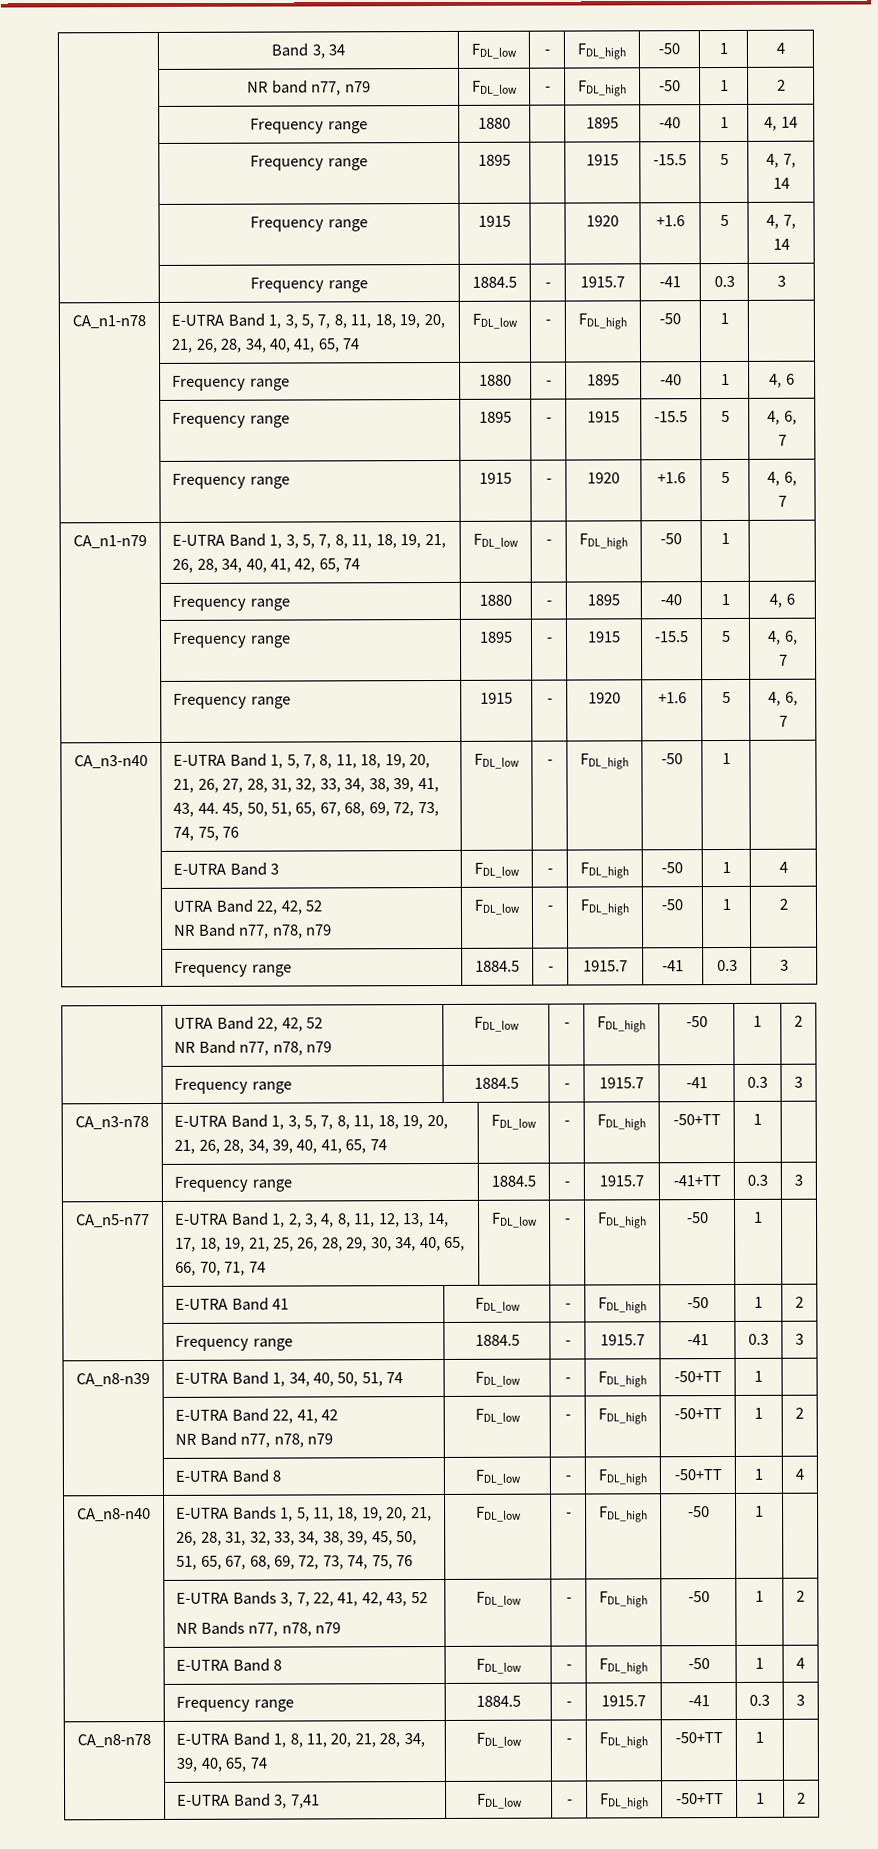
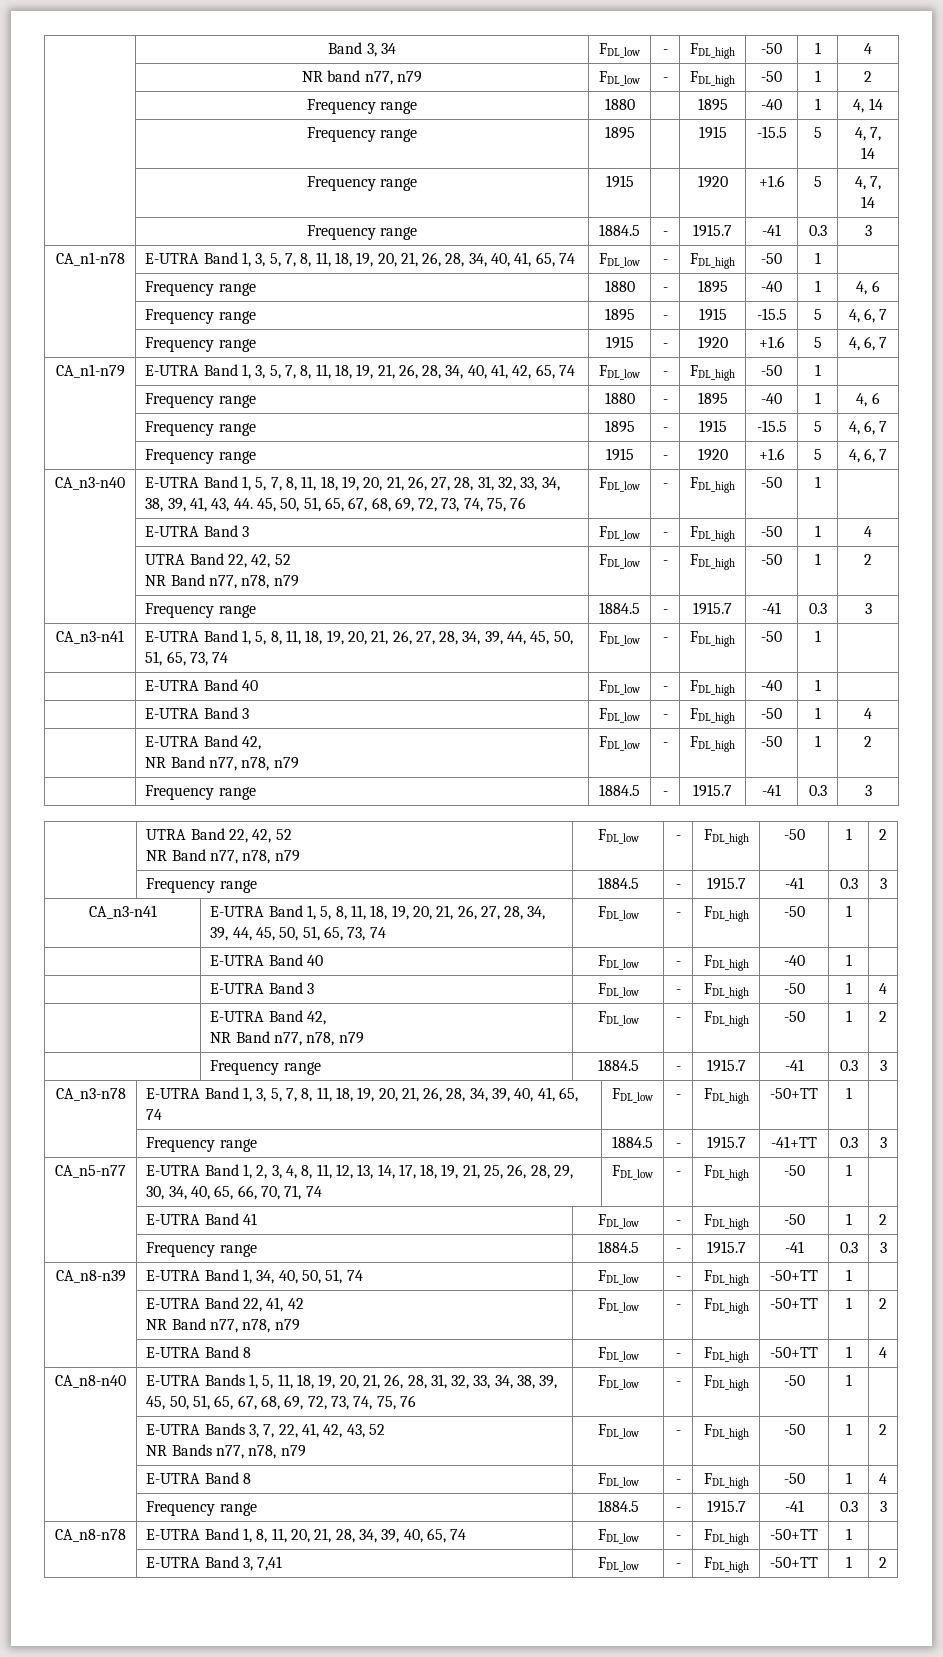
(789, 965) none -> [56,630,124,644] [145,630,573,645] [145,651,229,666] [599,631,640,646] [662,637,668,642] [690,631,735,647] [761,631,782,642] [814,630,821,642] [145,679,258,691] [599,680,640,695] [662,686,668,691] [690,680,735,696] [761,680,782,691] [814,679,821,691] [145,707,249,719] [599,708,640,723] [662,714,668,719] [690,708,735,724] [761,708,782,719] [814,707,821,719] [864,708,872,719] [145,735,261,750] [145,756,299,771] [599,736,640,751] [662,742,668,747] [690,736,735,752] [761,736,782,747] [814,735,821,747] [864,736,872,747] [145,785,256,800] [599,784,640,796] [662,791,668,796] [693,784,732,797] [762,784,781,796] [808,785,827,796] [864,785,872,796] // CA_n3-n41 | E-UTRA Band 1, 5, 8, 11, 18, 19, 20, 21, 26, 27, 28, 34, 39, 44, 45, 50, 51, 65, 73, 74 | FDL_low | - | FDL_high | -50 | 1 | // | E-UTRA Band 40 | FDL_low | - | FDL_high | -40 | 1 | // | E-UTRA Band 3 | FDL_low | - | FDL_high | -50 | 1 | 4 // | E-UTRA Band 42, // NR Band n77, n78, n79 | FDL_low | - | FDL_high | -50 | 1 | 2 // | Frequency range | 1884.5 | - | 1915.7 | -41 | 0.3 | 3
(803, 1082) none -> [88,905,157,919] [210,905,546,920] [210,926,386,941] [597,906,639,921] [675,912,681,917] [703,906,749,922] [783,906,805,917] [845,905,852,917] [210,954,323,966] [597,955,639,970] [675,961,681,966] [703,955,749,971] [783,955,805,966] [845,954,852,966] [210,982,314,994] [597,983,639,998] [675,989,681,994] [703,983,749,999] [783,983,805,994] [845,982,852,994] [879,983,887,994] [210,1010,326,1025] [210,1031,364,1046] [597,1011,639,1026] [675,1017,681,1022] [703,1011,749,1027] [783,1011,805,1022] [845,1010,852,1022] [879,1011,887,1022] [210,1060,321,1075] [597,1059,639,1071] [675,1066,681,1071] [706,1059,746,1072] [784,1059,804,1071] [839,1060,858,1071] [879,1060,887,1071] // CA_n3-n41 | E-UTRA Band 1, 5, 8, 11, 18, 19, 20, 21, 26, 27, 28, 34, 39, 44, 45, 50, 51, 65, 73, 74 | FDL_low | - | FDL_high | -50 | 1 | // | E-UTRA Band 40 | FDL_low | - | FDL_high | -40 | 1 | // | E-UTRA Band 3 | FDL_low | - | FDL_high | -50 | 1 | 4 // | E-UTRA Band 42, // NR Band n77, n78, n79 | FDL_low | - | FDL_high | -50 | 1 | 2 // | Frequency range | 1884.5 | - | 1915.7 | -41 | 0.3 | 3

